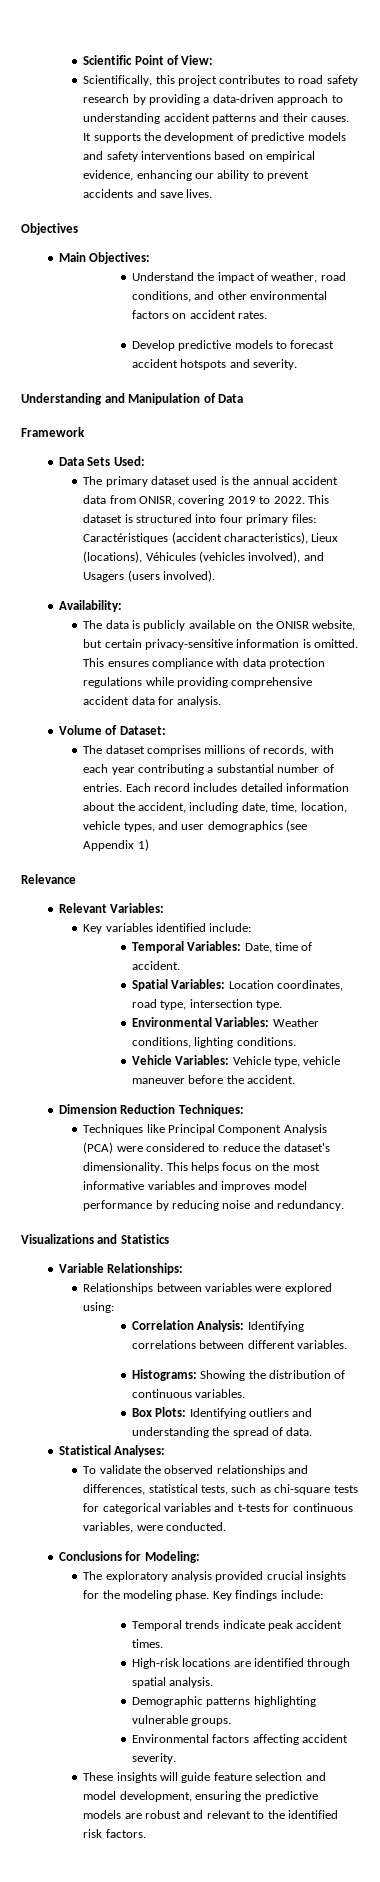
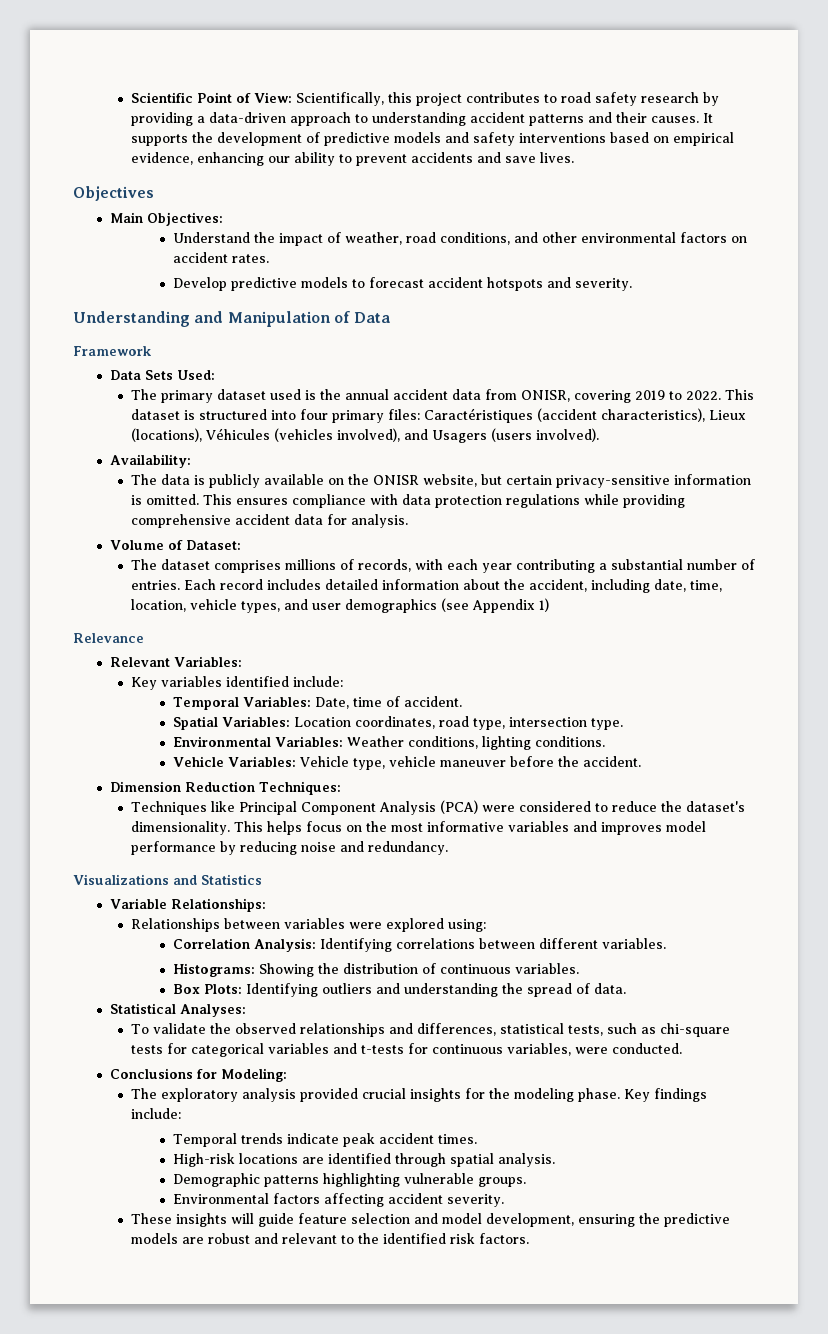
(214, 60) // -> (292, 97) none

